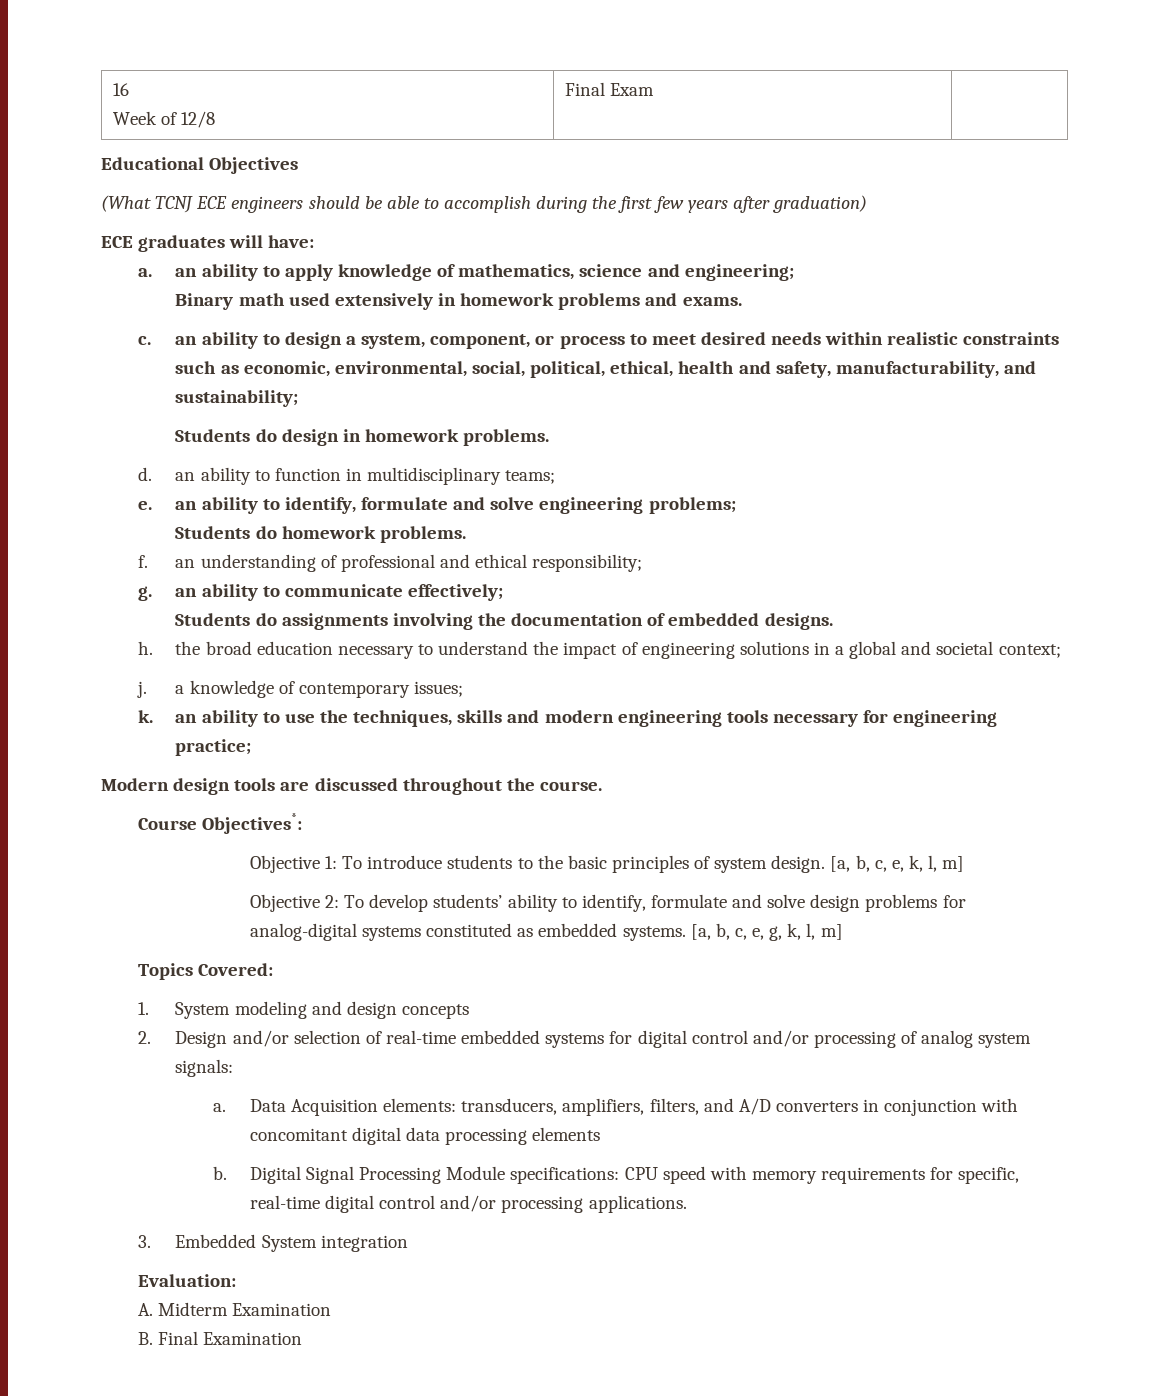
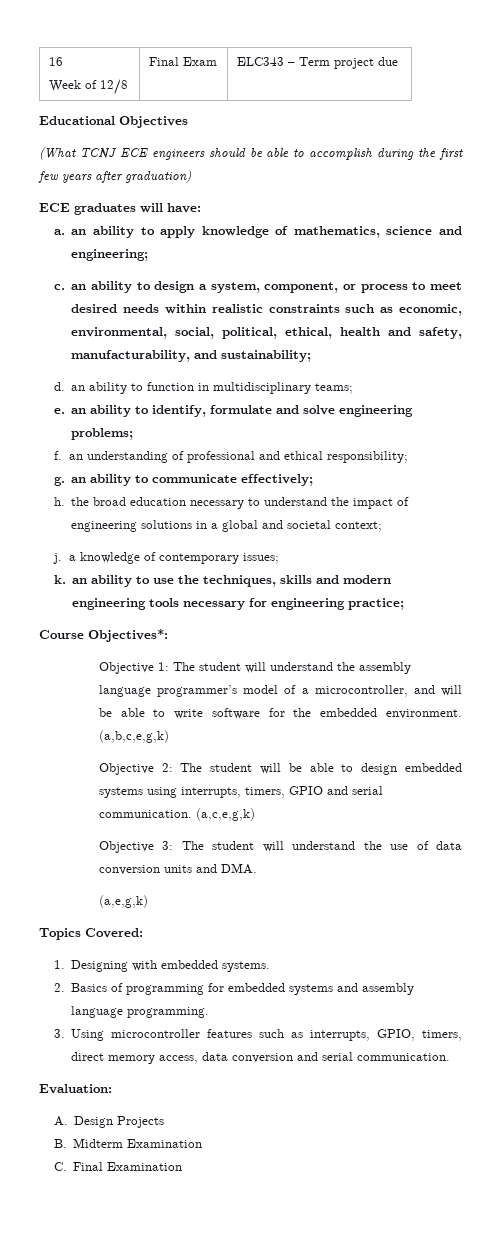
(654, 89) none -> [236,57,398,69] ELC343 – Term project due
[175,293,742,310] // Binary math used extensively in homework problems and exams. -> (149, 255) none
[175,429,550,446] // Students do design in homework problems. -> (312, 356) none
[175,526,466,543] // Students do homework problems. -> (134, 434) none
[175,613,833,630] // Students do assignments involving the documentation of embedded designs. -> (314, 480) none
[101,778,602,795] [138,813,303,834] [249,855,965,873] [249,894,966,912] [249,923,843,941] [138,963,274,980] [138,1001,469,1019] [138,1030,1032,1048] [175,1059,234,1077] [212,1098,1019,1116] [249,1127,601,1145] [212,1166,1020,1184] [249,1195,687,1213] [138,1234,408,1252] [138,1274,237,1287] [138,1303,154,1316] Modern design tools are discussed throughout the course. // Course Objectives*: // Objective 1: To introduce students to the basic principles of system design. [a, b, c, e, k, l, m] // Objective 2: To develop students’ ability to identify, formulate and solve design problems for analog-digital systems constituted as embedded systems. [a, b, c, e, g, k, l, m] // Topics Covered: // 1. System modeling and design concepts // 2. Design and/or selection of real-time embedded systems for digital control and/or processing of analog system signals: // a. Data Acquisition elements: transducers, amplifiers, filters, and A/D converters in conjunction with concomitant digital data processing elements // b. Digital Signal Processing Module specifications: CPU speed with memory requirements for specific, real-time digital control and/or processing applications. // 3. Embedded System integration // Evaluation: // A. -> [39,629,168,642] [98,662,411,674] [98,685,462,697] [98,708,462,719] [98,730,169,743] [98,763,462,775] [98,786,383,798] [98,808,255,821] [98,841,462,853] [98,863,257,875] [98,895,148,908] [39,928,143,940] [53,960,271,972] [53,983,415,995] [71,1006,210,1018] [53,1029,462,1041] [71,1052,451,1064] [39,1084,112,1094] [53,1116,165,1128] [53,1139,67,1148] Course Objectives*: // Objective 1: The student will understand the assembly language programmer’s model of a microcontroller, and will be able to write software for the embedded environment. (a,b,c,e,g,k) // Objective 2: The student will be able to design embedded systems using interrupts, timers, GPIO and serial communication. (a,c,e,g,k) // Objective 3: The student will understand the use of data conversion units and DMA. // (a,e,g,k) // Topics Covered: // 1. Designing with embedded systems. // 2. Basics of programming for embedded systems and assembly language programming. // 3. Using microcontroller features such as interrupts, GPIO, timers, direct memory access, data conversion and serial communication. // Evaluation: // A. Design Projects // B.
[138,1332,154,1345] B. -> [53,1162,67,1171] C.

